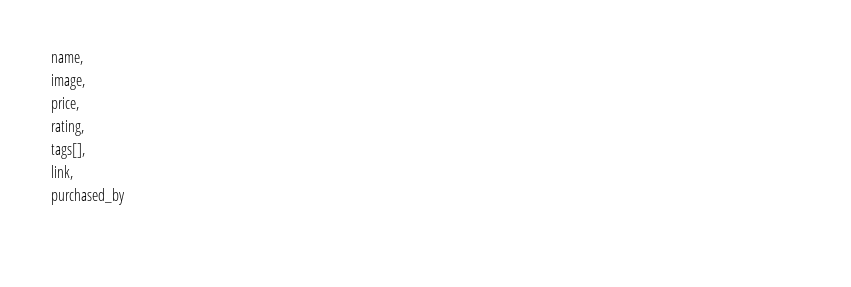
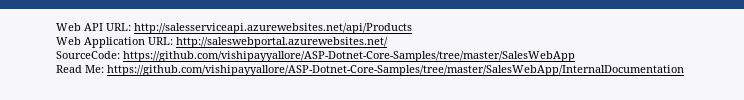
[51,54,83,65] [51,74,85,90] [51,97,79,113] [51,120,84,136] [51,143,85,159] [51,165,73,180] [51,188,125,205] name, // image, // price, // rating, // tags[], // link, // purchased_by -> [56,23,412,34] [56,37,388,48] [56,51,575,62] [56,65,684,76] Web API URL: http://salesserviceapi.azurewebsites.net/api/Products // Web Application URL: http://saleswebportal.azurewebsites.net/ // SourceCode: https://github.com/vishipayyallore/ASP-Dotnet-Core-Samples/tree/master/SalesWebApp // Read Me: https://github.com/vishipayyallore/ASP-Dotnet-Core-Samples/tree/master/SalesWebApp/InternalDocumentation

